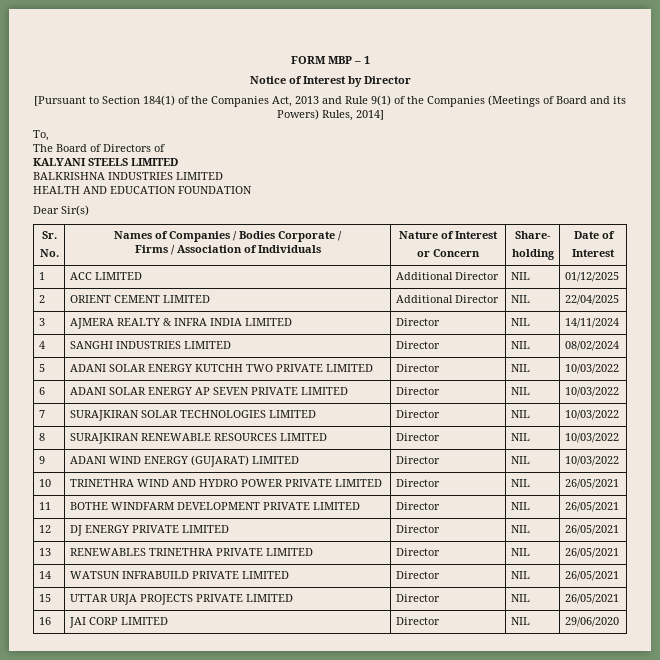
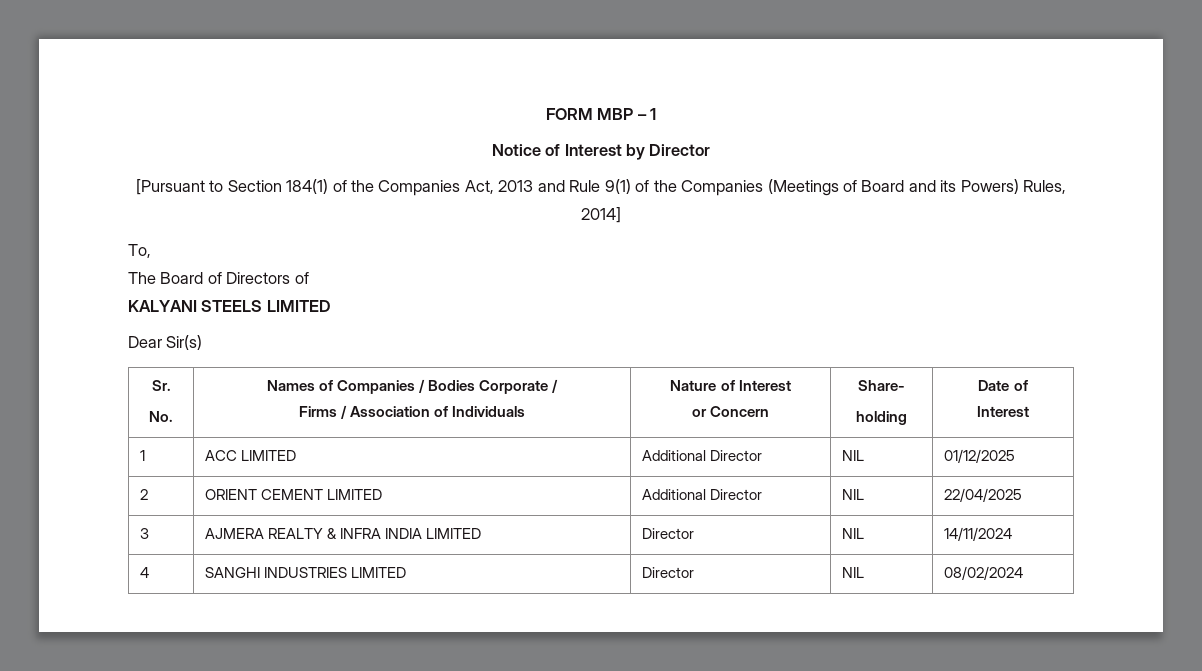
[33,172,223,180] [33,186,252,194] // BALKRISHNA INDUSTRIES LIMITED // HEALTH AND EDUCATION FOUNDATION -> (331, 306) none
[38,364,45,372] [69,364,373,372] [395,364,440,372] [510,364,530,372] [564,364,619,374] [38,387,45,395] [69,387,348,395] [395,387,440,395] [510,387,530,395] [564,387,619,397] [38,410,45,418] [69,410,316,421] [395,410,440,418] [510,410,530,418] [564,410,619,420] [38,433,45,441] [69,433,327,444] [395,433,440,441] [510,433,530,441] [564,433,619,443] [38,456,45,464] [69,455,299,467] [395,456,440,464] [510,456,530,464] [564,456,619,466] [38,479,51,487] [69,479,382,487] [395,479,440,487] [510,479,530,487] [564,479,619,489] [38,502,51,510] [69,502,360,510] [395,502,440,510] [510,502,530,510] [564,502,619,512] [38,525,51,533] [69,525,229,536] [395,525,440,533] [510,525,530,533] [564,525,619,535] [38,548,51,556] [69,548,313,556] [395,548,440,556] [510,548,530,556] [564,548,619,558] [38,571,51,579] [69,571,289,579] [395,571,440,579] [510,571,530,579] [564,571,619,581] [38,594,51,602] [69,594,293,605] [395,594,440,602] [510,594,530,602] [564,594,619,604] [38,617,51,625] [68,617,168,628] [395,617,440,625] [510,617,530,625] [564,617,619,627] // 5 | ADANI SOLAR ENERGY KUTCHH TWO PRIVATE LIMITED | Director | NIL | 10/03/2022 // 6 | ADANI SOLAR ENERGY AP SEVEN PRIVATE LIMITED | Director | NIL | 10/03/2022 // 7 | SURAJKIRAN SOLAR TECHNOLOGIES LIMITED | Director | NIL | 10/03/2022 // 8 | SURAJKIRAN RENEWABLE RESOURCES LIMITED | Director | NIL | 10/03/2022 // 9 | ADANI WIND ENERGY (GUJARAT) LIMITED | Director | NIL | 10/03/2022 // 10 | TRINETHRA WIND AND HYDRO POWER PRIVATE LIMITED | Director | NIL | 26/05/2021 // 11 | BOTHE WINDFARM DEVELOPMENT PRIVATE LIMITED | Director | NIL | 26/05/2021 // 12 | DJ ENERGY PRIVATE LIMITED | Director | NIL | 26/05/2021 // 13 | RENEWABLES TRINETHRA PRIVATE LIMITED | Director | NIL | 26/05/2021 // 14 | WATSUN INFRABUILD PRIVATE LIMITED | Director | NIL | 26/05/2021 // 15 | UTTAR URJA PROJECTS PRIVATE LIMITED | Director | NIL | 26/05/2021 // 16 | JAI CORP LIMITED | Director | NIL | 29/06/2020 -> (1023, 573) none

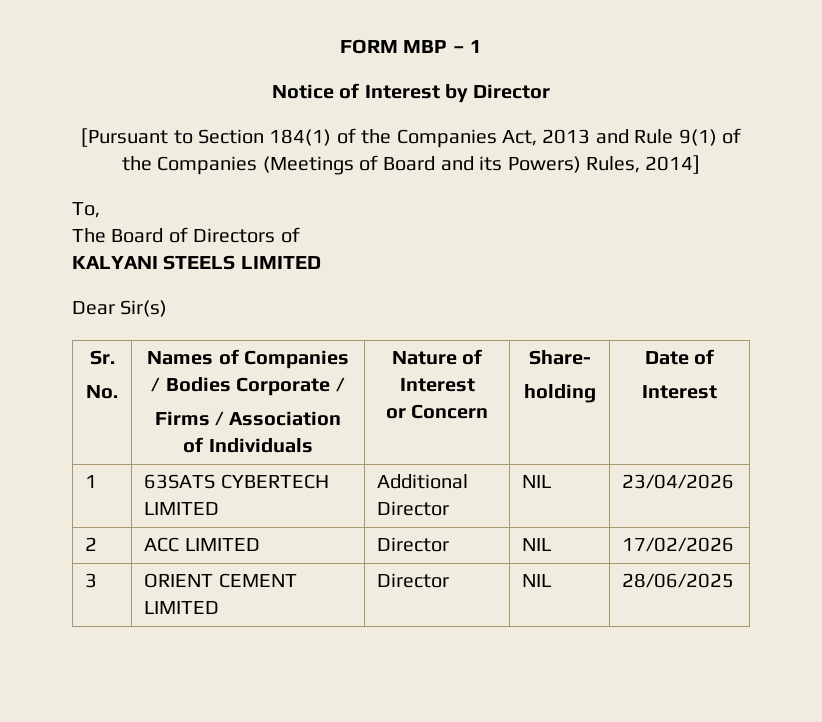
[204,450,296,461] [641,450,762,461] [841,450,864,461] [943,449,1015,463] ACC LIMITED | Additional Director | NIL | 01/12/2025 -> [144,474,329,489] [144,502,220,515] [377,474,469,489] [377,501,450,516] [522,475,552,488] [622,474,735,489] 63SATS CYBERTECH LIMITED | Additional Director | NIL | 23/04/2026
[204,489,382,500] [641,489,762,500] [841,489,864,500] [943,488,1022,502] [139,528,149,539] [204,528,481,539] [641,528,694,539] [841,528,864,539] [943,527,1012,541] [139,567,149,578] [204,567,406,578] [641,567,694,578] [841,567,864,578] [943,566,1023,580] ORIENT CEMENT LIMITED | Additional Director | NIL | 22/04/2025 // 3 | AJMERA REALTY & INFRA INDIA LIMITED | Director | NIL | 14/11/2024 // 4 | SANGHI INDUSTRIES LIMITED | Director | NIL | 08/02/2024 -> [144,537,260,552] [377,537,450,552] [522,538,552,551] [622,537,735,552] [85,573,98,588] [144,573,297,588] [144,601,220,614] [377,573,450,588] [522,574,552,587] [622,573,735,588] ACC LIMITED | Director | NIL | 17/02/2026 // 3 | ORIENT CEMENT LIMITED | Director | NIL | 28/06/2025

